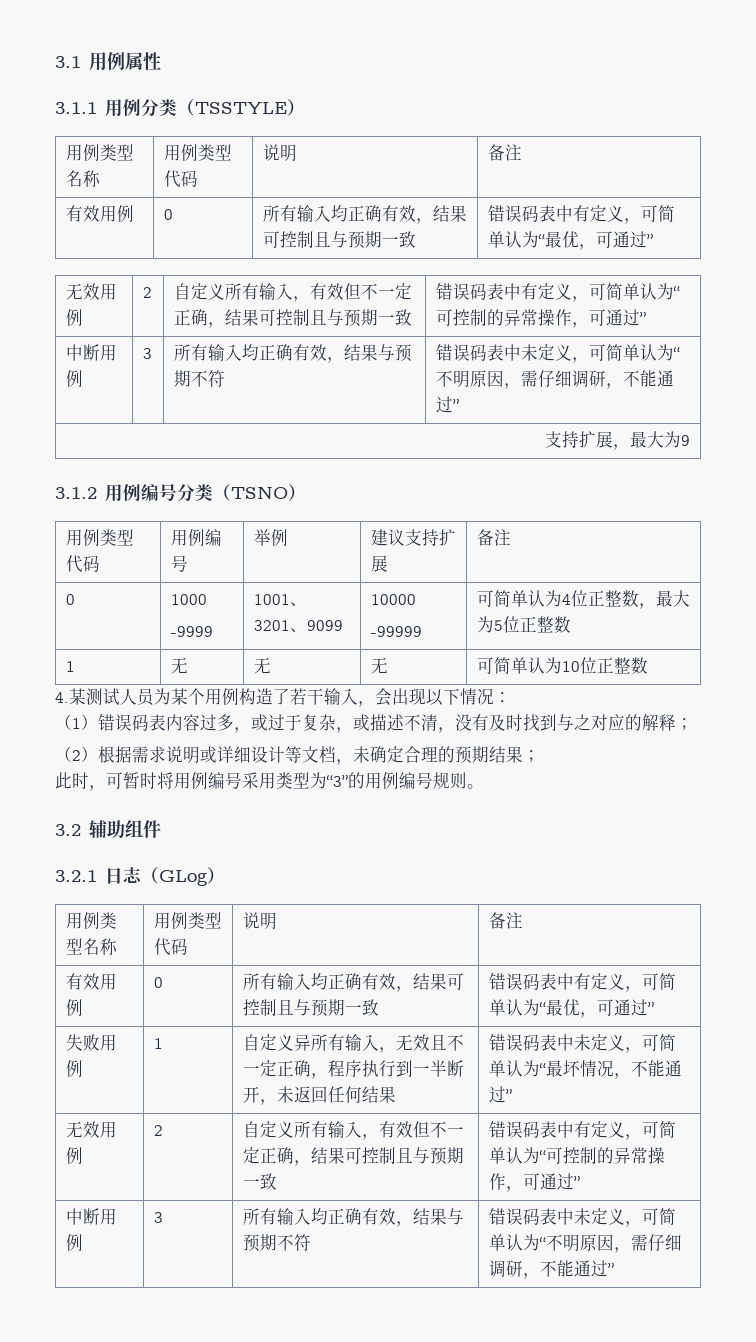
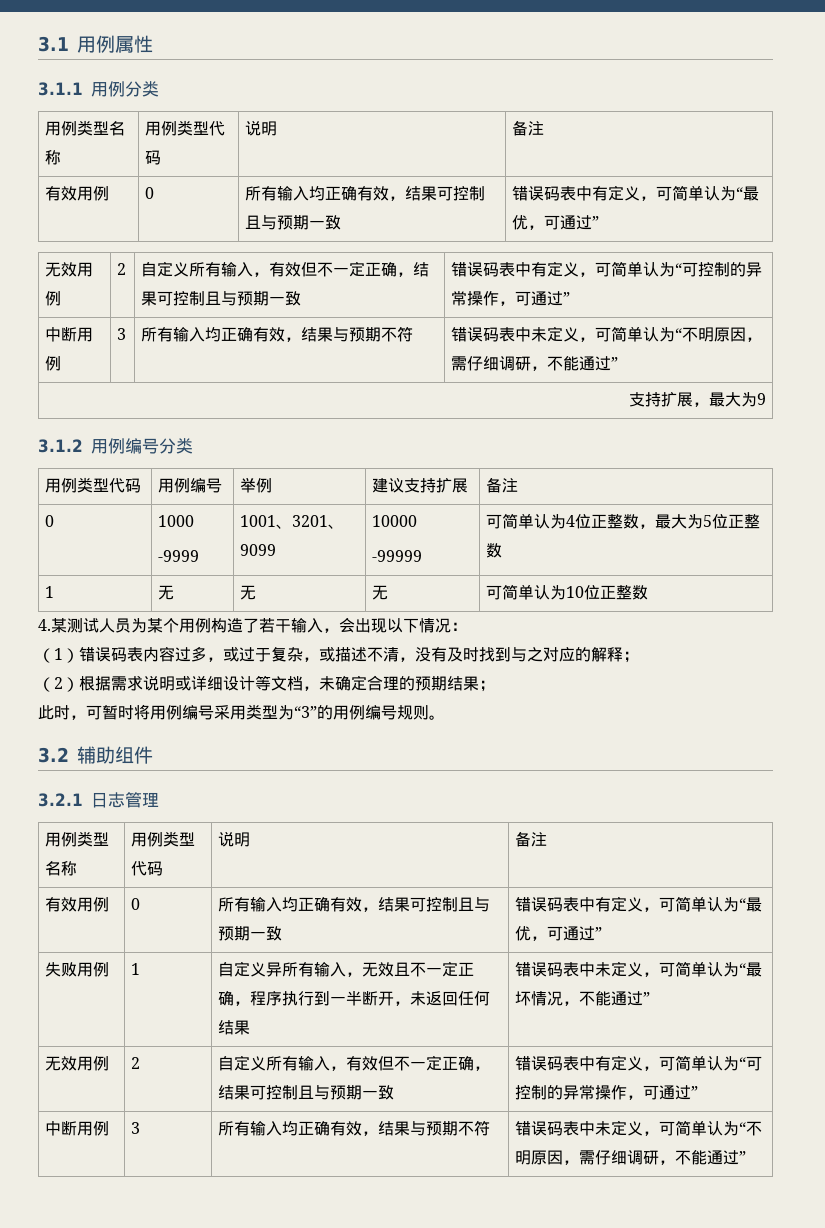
[177,99,306,116] （TSSTYLE） -> (159, 89) none
[213,484,307,501] （TSNO） -> (193, 446) none
[141,867,226,886] （GLog） -> [125,792,159,808] 管理

